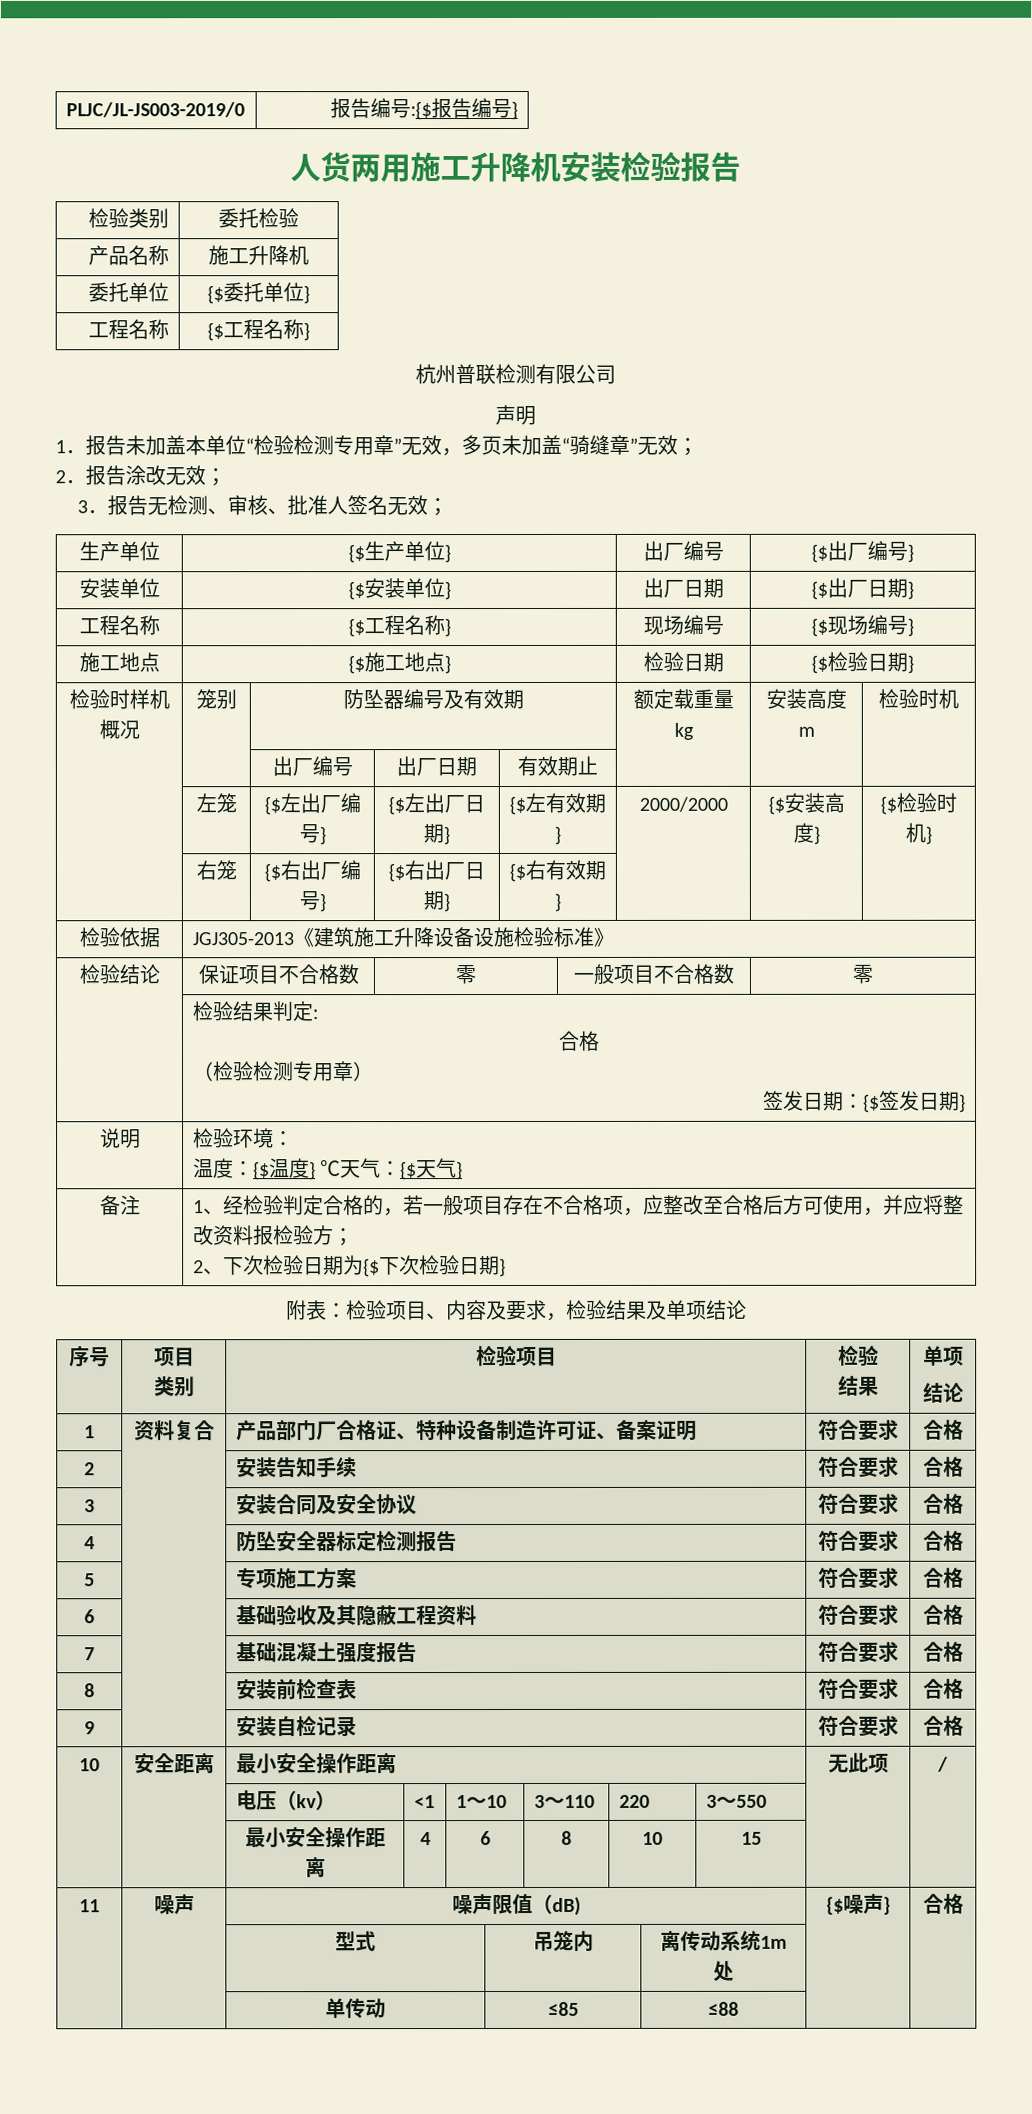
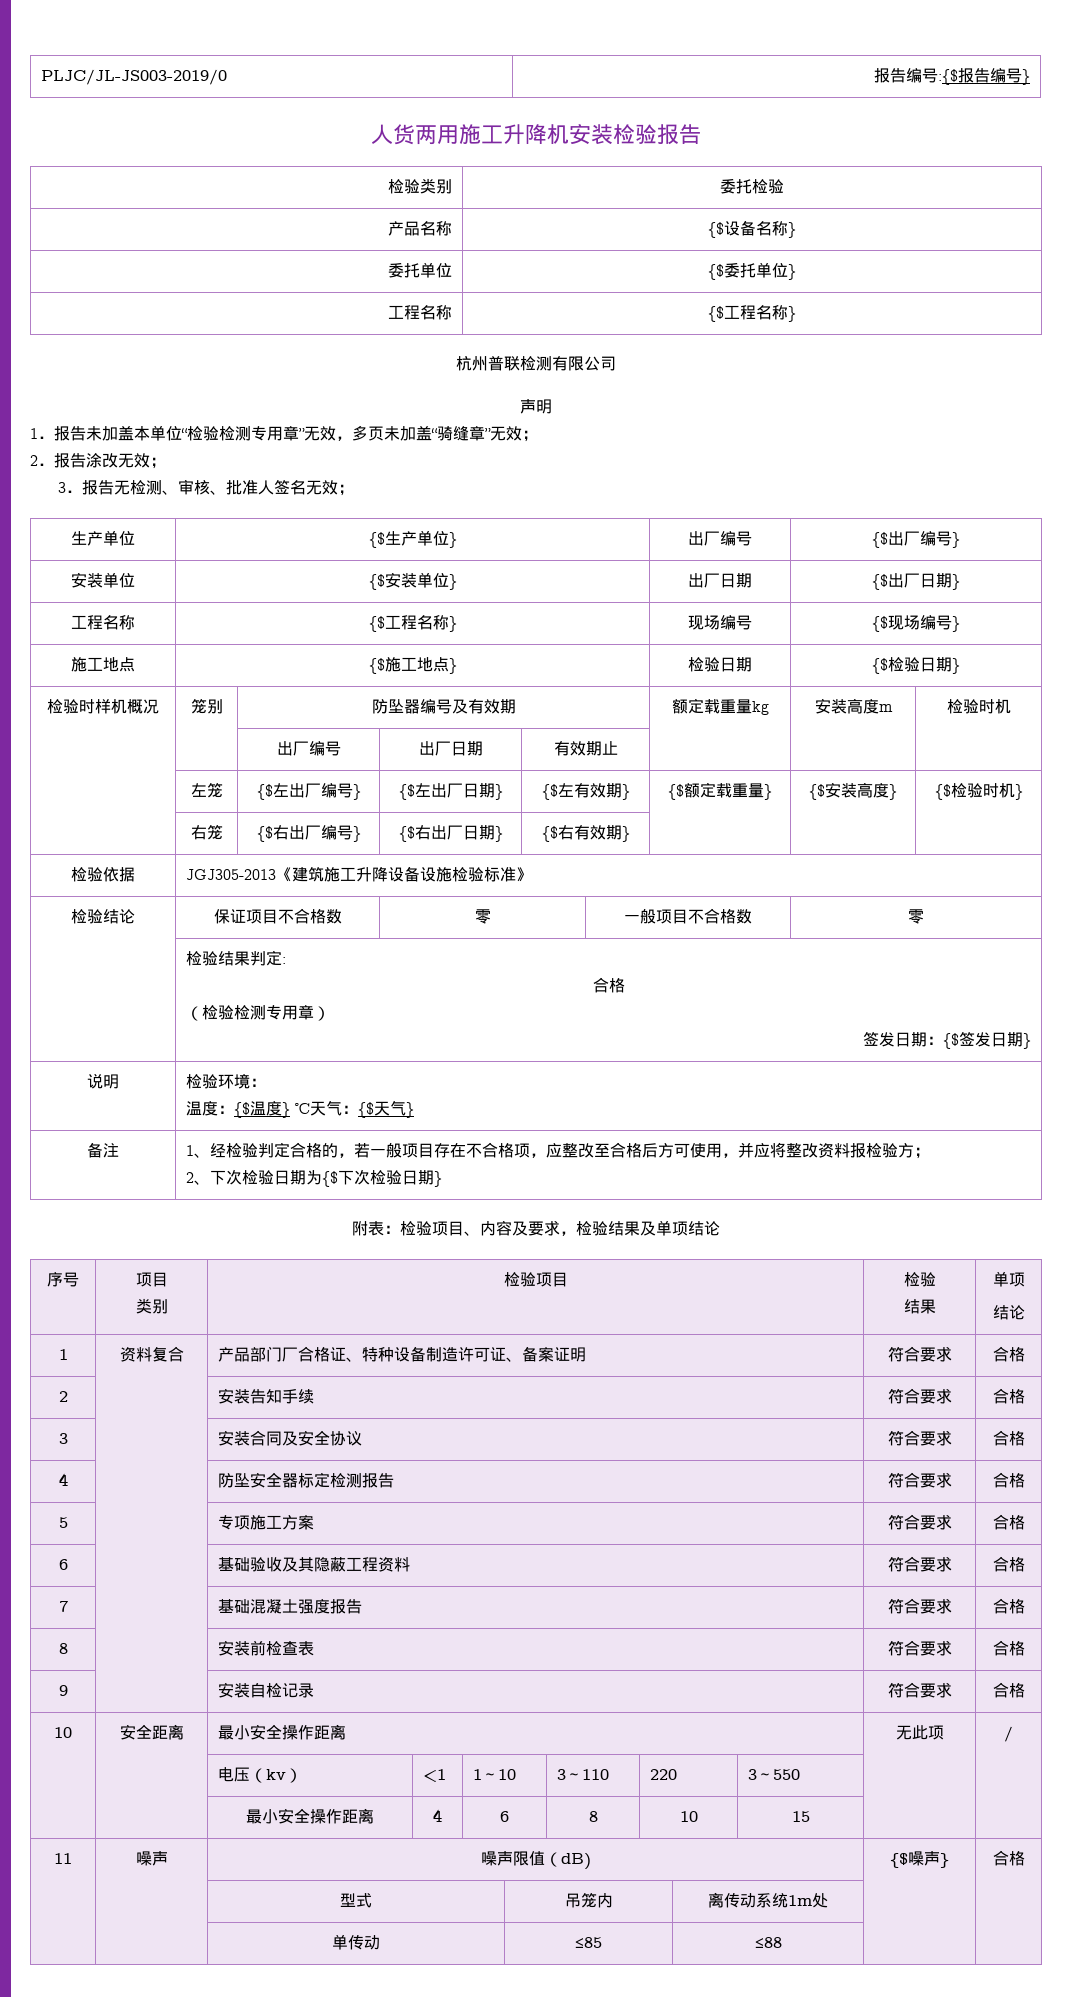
[208,245,309,266] 施工升降机 -> [708,220,796,238] {$设备名称}
[638,796,728,812] 2000/2000 -> [668,782,772,800] {$额定载重量}

